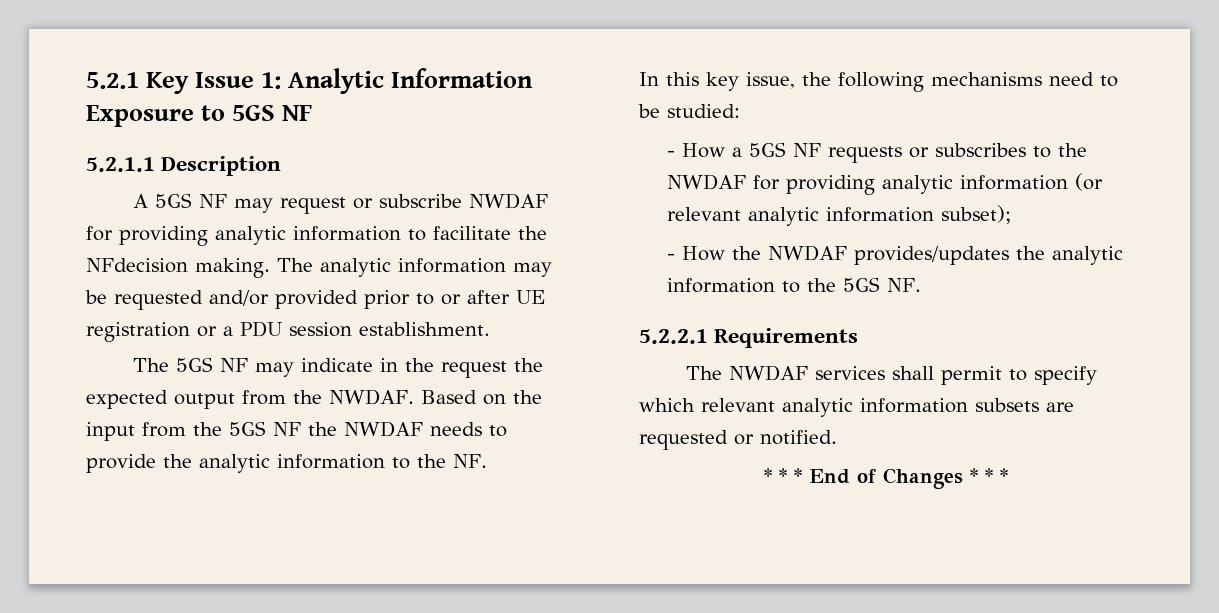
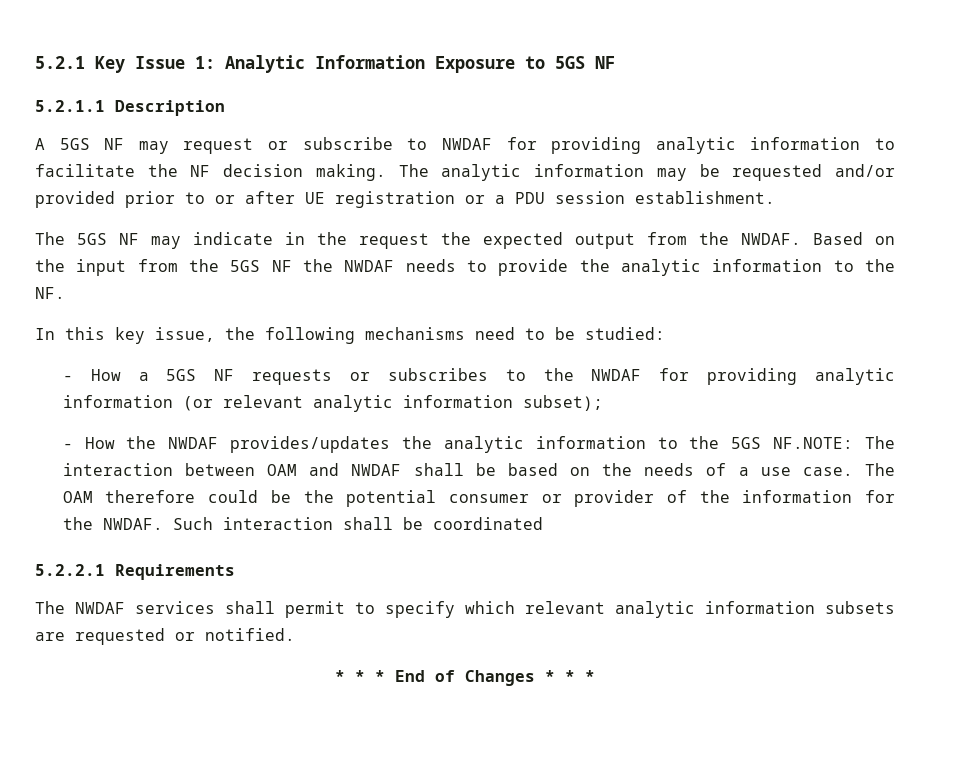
(463, 201) none -> [407,138,428,150] to
[86,258,188,273] NFdecision -> [190,164,304,177] NF decision
[887,278,922,292] NF. -> [773,436,896,449] [62,463,896,476] [62,490,895,507] [62,517,543,530] NF.NOTE: The interaction between OAM and NWDAF shall be based on the needs of a use case. The OAM therefore could be the potential consumer or provider of the information for the NWDAF. Such interaction shall be coordinated

